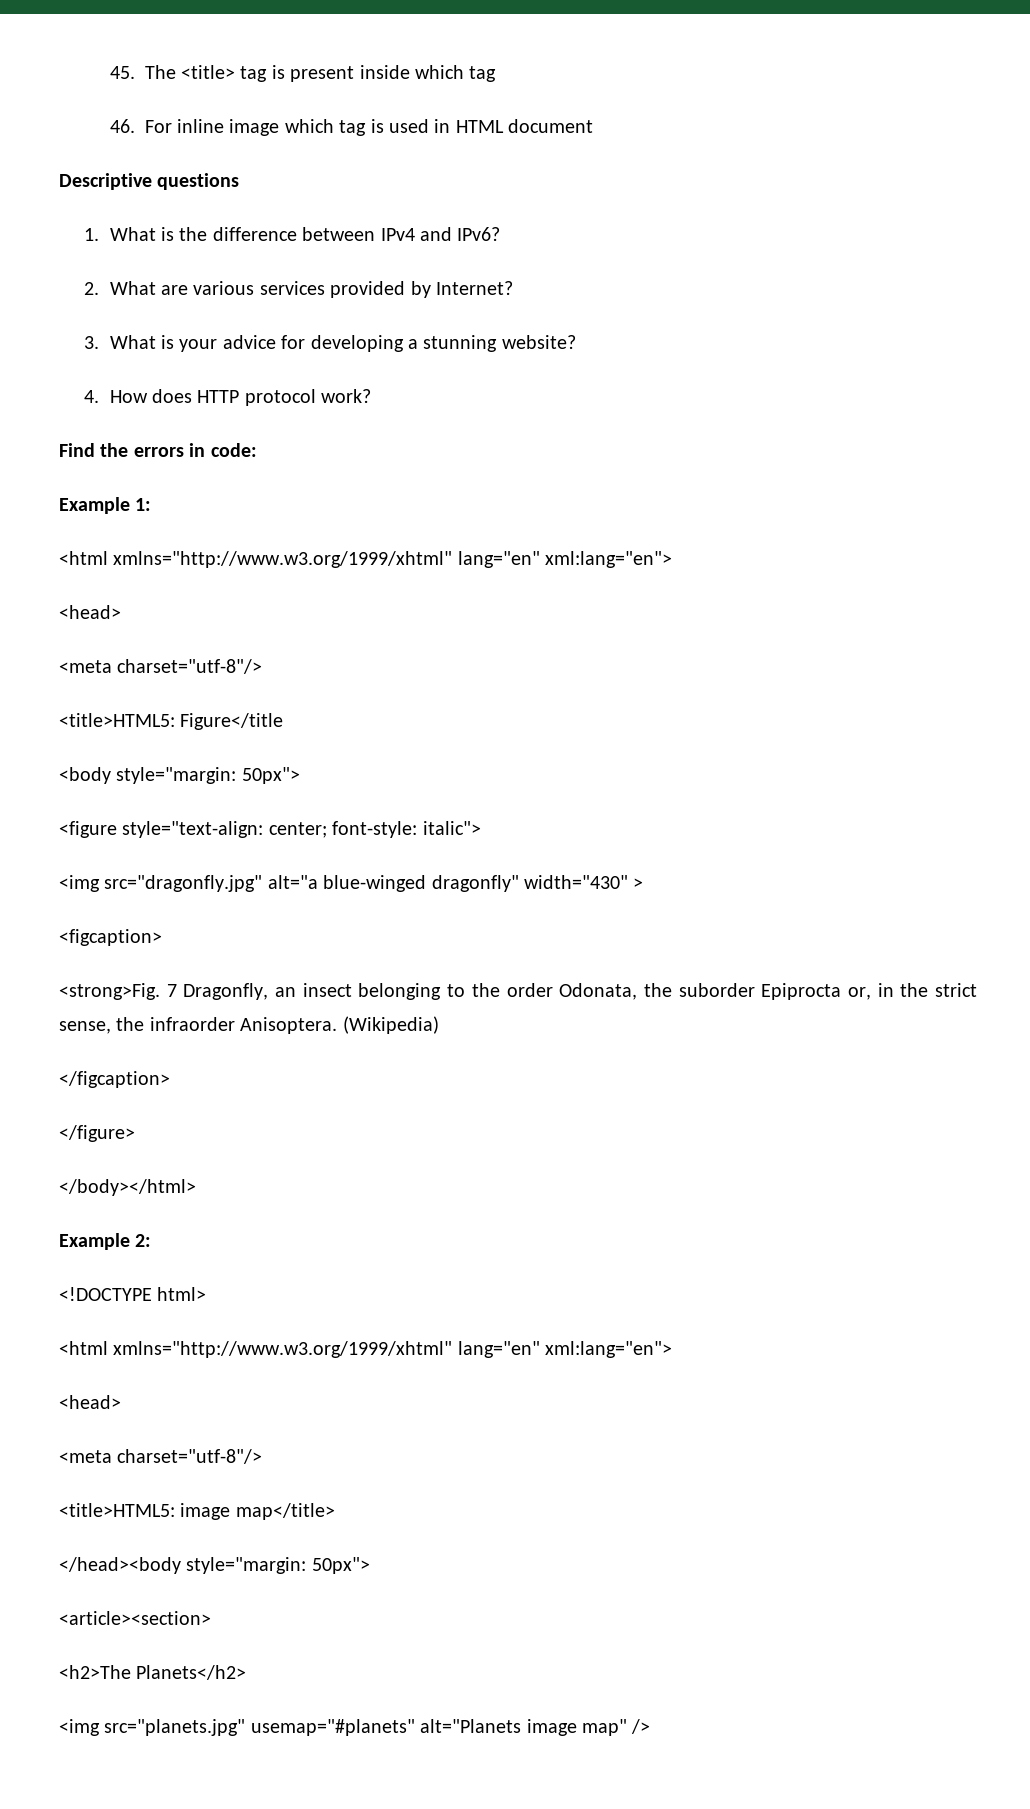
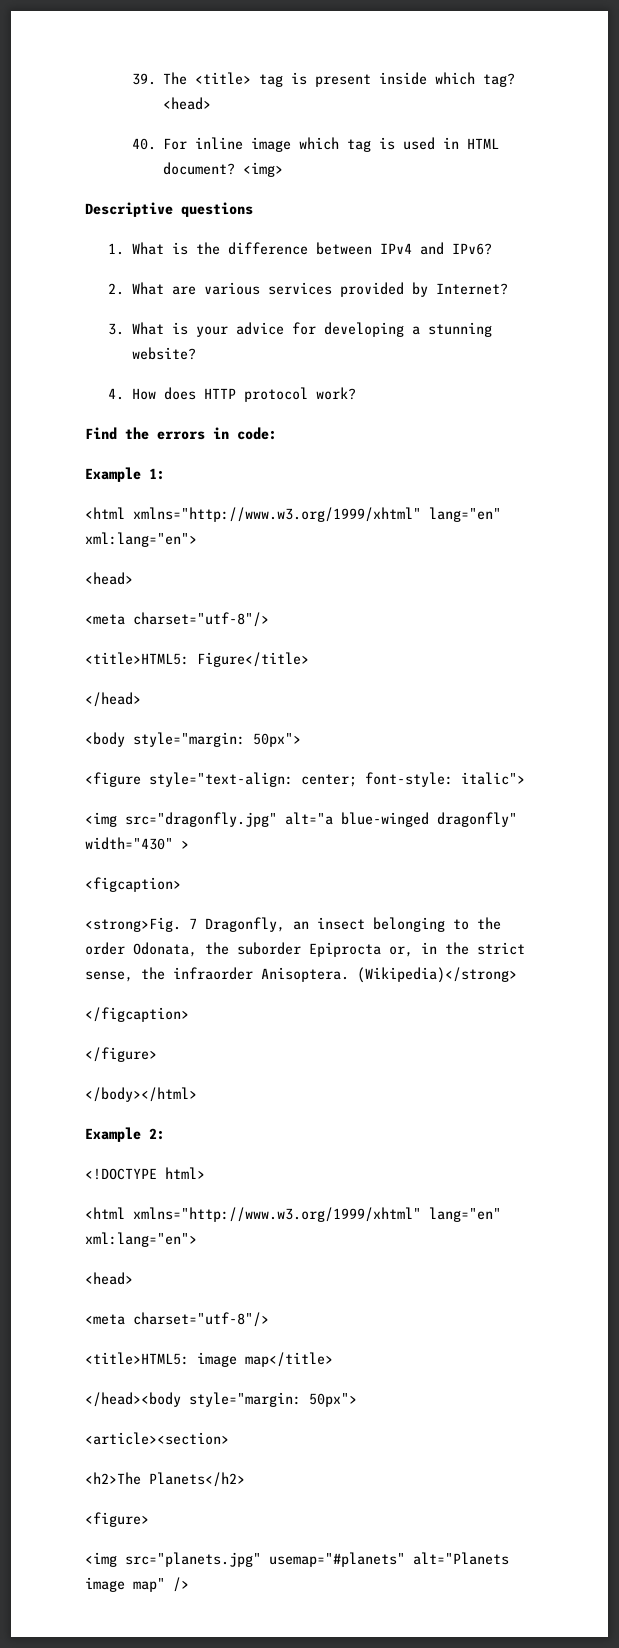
[109,66,135,79] 45. -> [131,73,156,85] 39.
[469,66,497,82] [109,119,135,133] tag // 46. -> [482,73,515,87] [162,97,211,110] [131,138,156,150] tag? <head> // 40.
[508,119,594,133] document -> [162,162,283,177] document? <img>
[180,713,284,730] Figure</title -> [197,652,309,667] [85,692,141,707] Figure</title> // </head>
[342,1016,439,1034] (Wikipedia) -> [357,967,517,983] (Wikipedia)</strong>
(247, 1672) none -> [85,1512,149,1527] // <figure>

